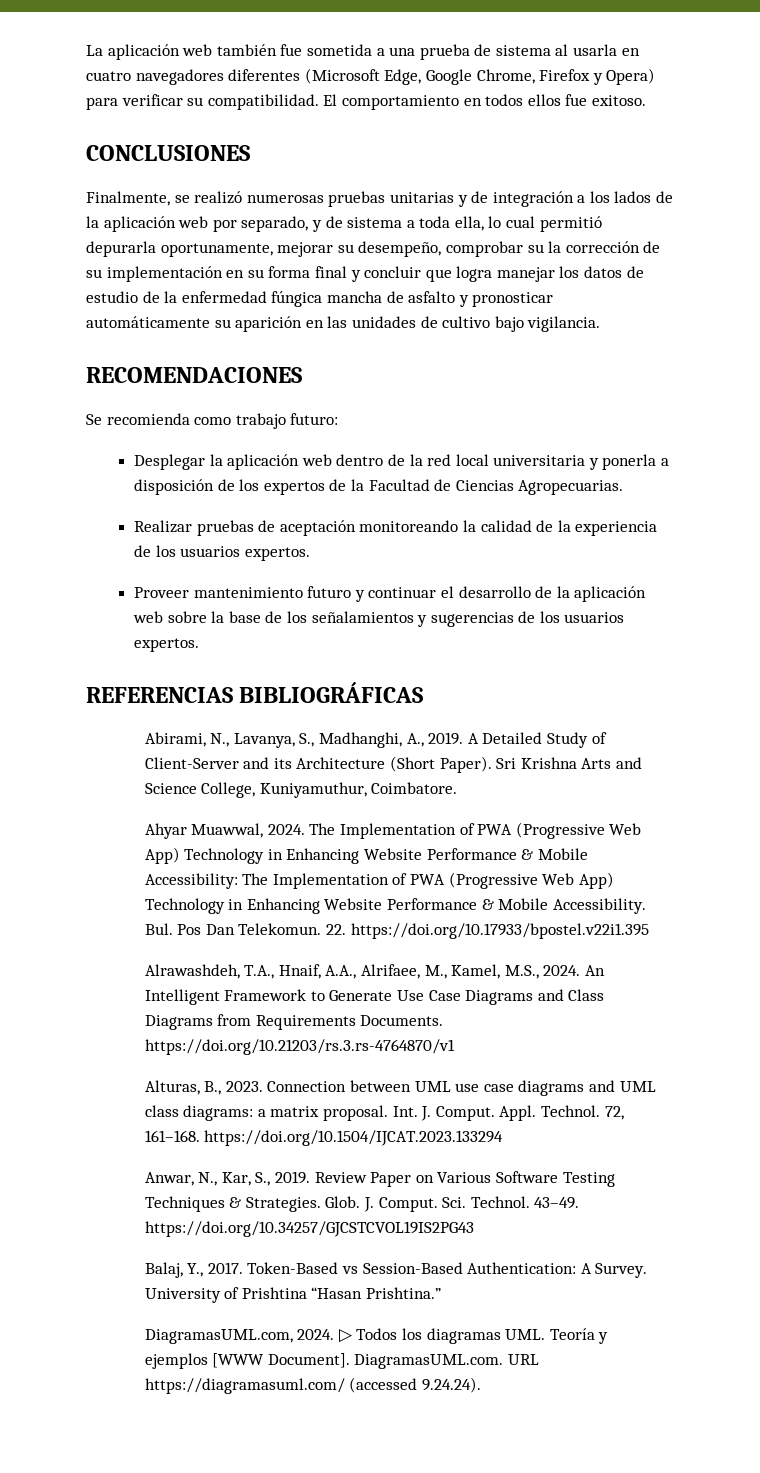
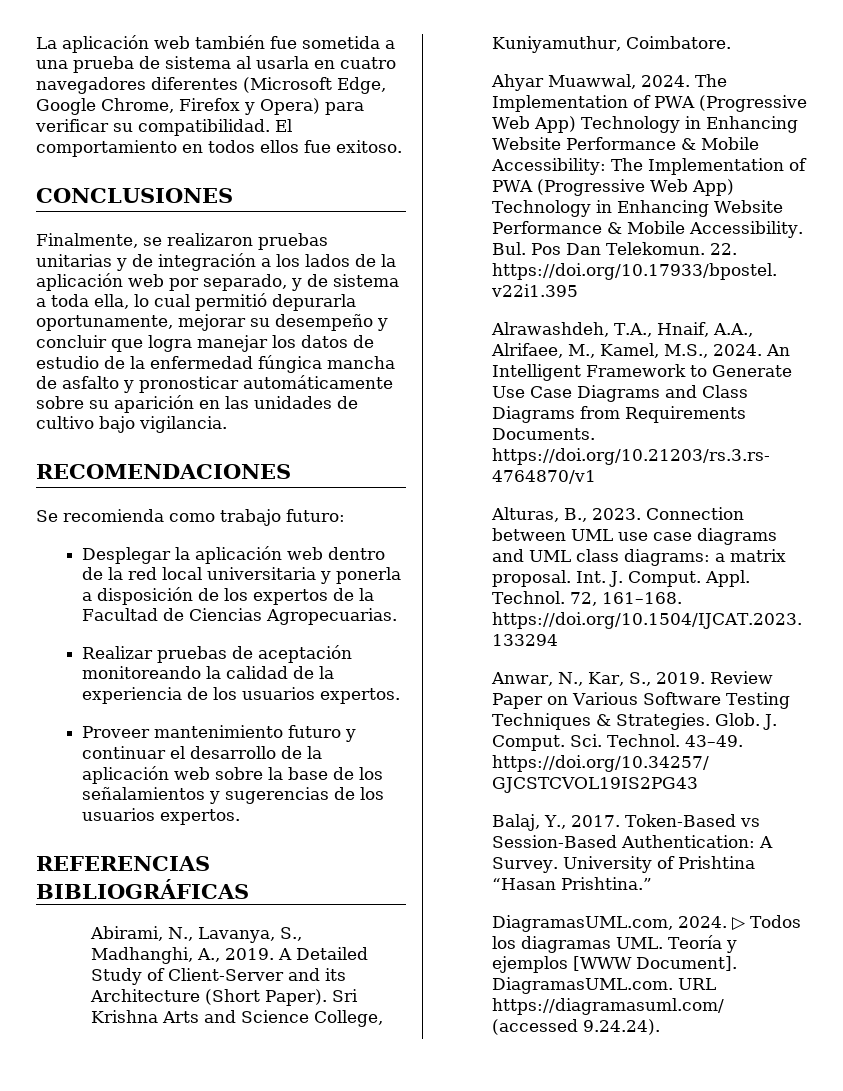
[194,191,324,204] realizó numerosas -> [167,233,253,246] realizaron
[358,241,661,257] [86,266,347,282] desempeño, comprobar su la corrección de su implementación en su forma final -> [275,314,373,331] desempeño
(210, 322) none -> [36,396,84,409] sobre

